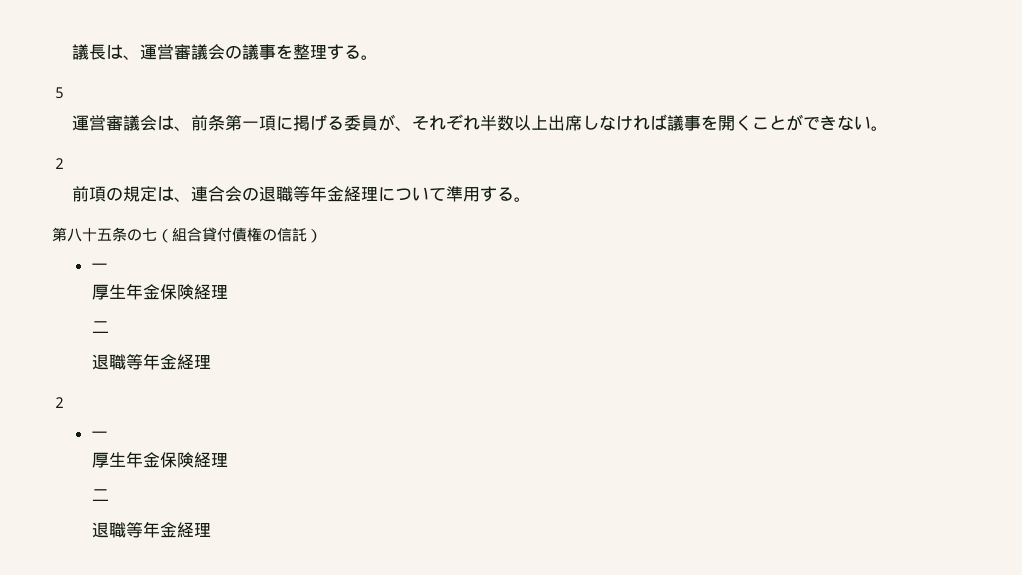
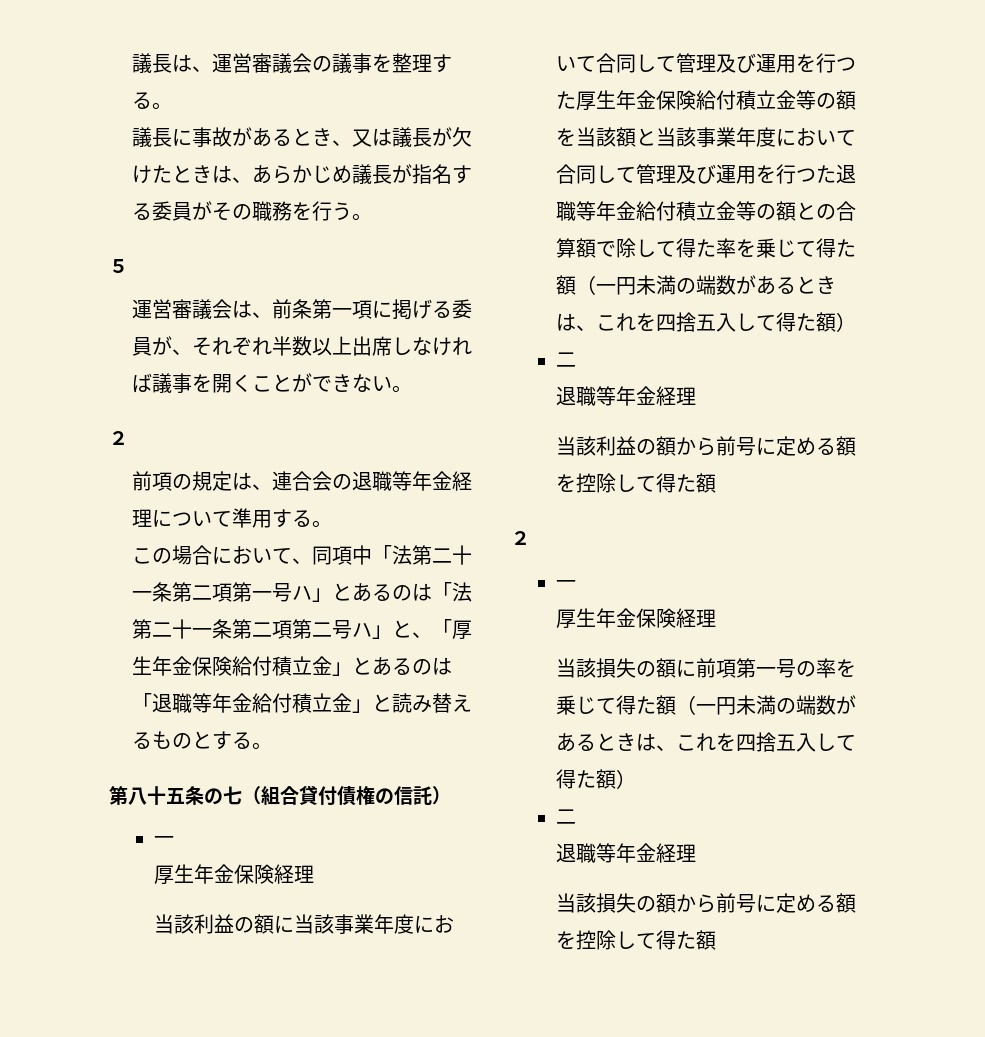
(379, 57) none -> [131,127,472,147] [131,164,472,184] [131,201,372,221] // 議長に事故があるとき、又は議長が欠けたときは、あらかじめ議長が指名する委員がその職務を行う。
(532, 199) none -> [131,545,472,565] [131,582,472,602] [131,619,472,639] [131,656,452,676] [131,693,472,713] [131,731,272,750] // この場合において、同項中「法第二十一条第二項第一号ハ」とあるのは「法第二十一条第二項第二号ハ」と、「厚生年金保険給付積立金」とあるのは「退職等年金給付積立金」と読み替えるものとする。
[92,321,110,333] [92,353,212,370] 二 // 退職等年金経理 -> [154,914,455,934] [556,53,857,73] [556,90,857,110] [556,127,857,147] [556,164,857,184] [556,201,857,221] [556,238,857,258] [556,275,837,295] [556,312,857,332] [555,352,576,367] [556,386,697,406] [556,436,857,456] [556,473,717,493] 当該利益の額に当該事業年度において合同して管理及び運用を行つた厚生年金保険給付積立金等の額を当該額と当該事業年度において合同して管理及び運用を行つた退職等年金給付積立金等の額との合算額で除して得た率を乗じて得た額（一円未満の端数があるときは、これを四捨五入して得た額） // 二 // 退職等年金経理 // 当該利益の額から前号に定める額を控除して得た額
[92,489,110,501] [92,521,212,538] 二 // 退職等年金経理 -> [556,658,857,678] [556,695,857,715] [556,732,857,752] [556,769,637,789] [555,809,576,824] [556,843,697,863] [556,893,857,913] [556,930,717,950] 当該損失の額に前項第一号の率を乗じて得た額（一円未満の端数があるときは、これを四捨五入して得た額） // 二 // 退職等年金経理 // 当該損失の額から前号に定める額を控除して得た額

